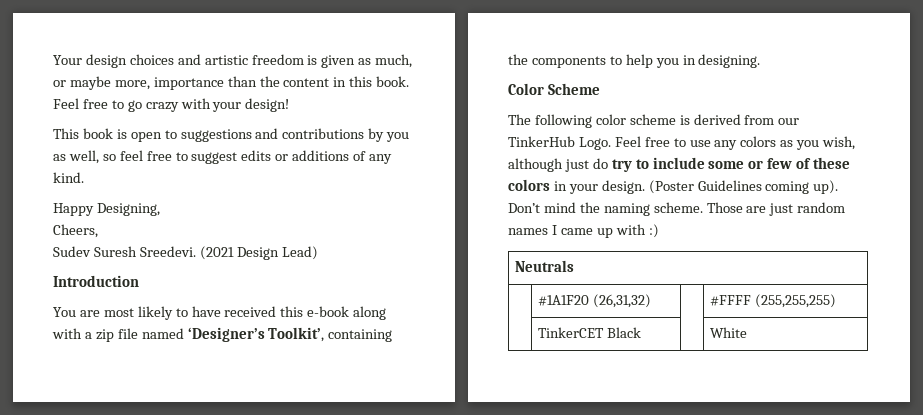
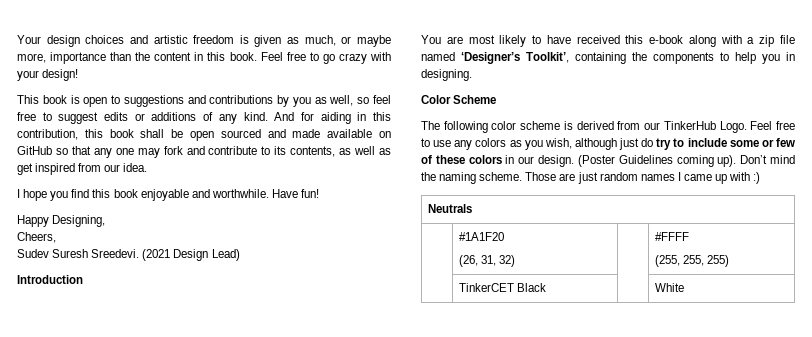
(84, 177) none -> [274,112,391,124] [17,129,392,141] [17,146,392,158] [17,163,148,175] [17,189,320,201] And for aiding in this contribution, this book shall be open sourced and made available on GitHub so that any one may fork and contribute to its contents, as well as get inspired from our idea. // I hope you find this book enjoyable and worthwhile. Have fun!
[568,184,598,194] your -> [518,156,535,164] our
[592,294,651,308] [709,294,836,308] (26,31,32) | | #FFFF (255,255,255) -> [459,255,516,267] [655,232,690,241] [655,255,730,267] // (26, 31, 32) | | #FFFF // (255, 255, 255)

